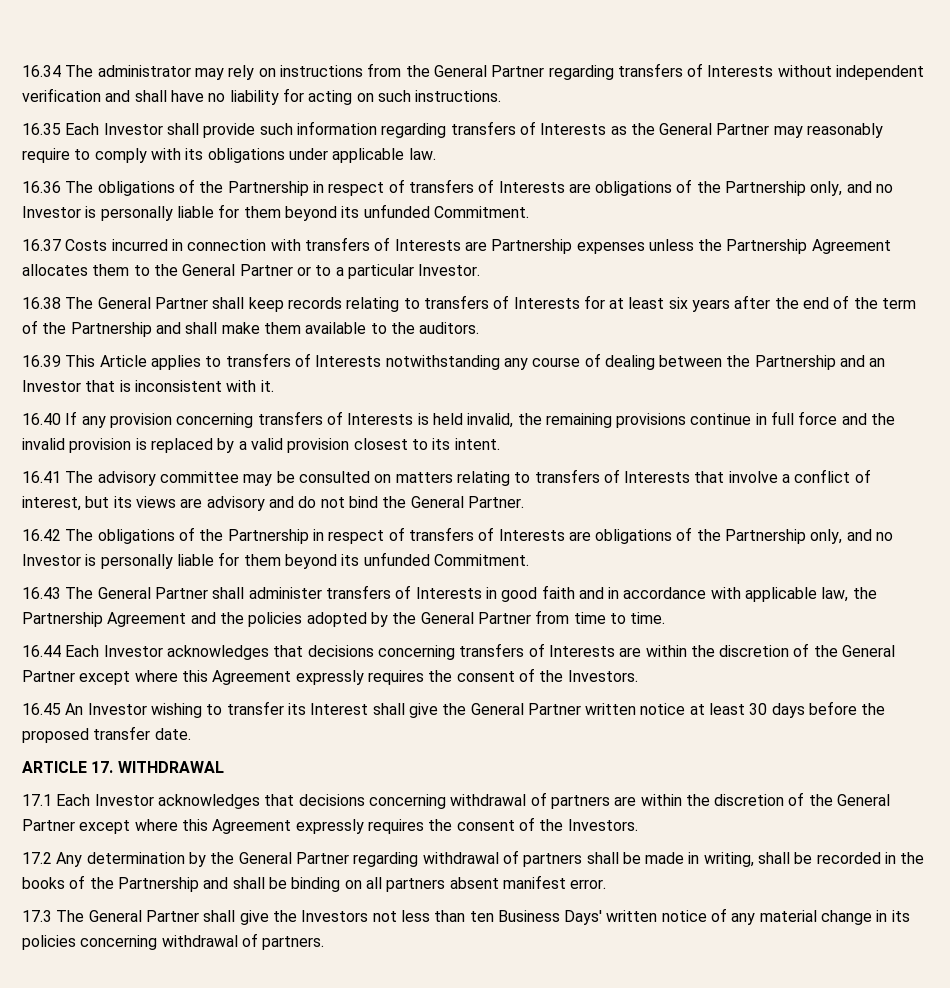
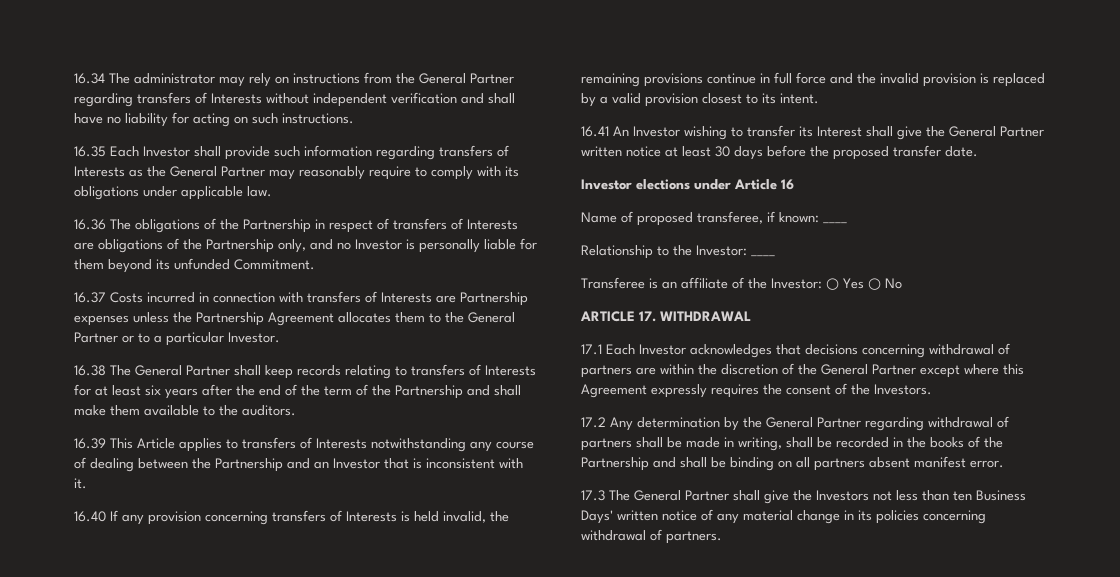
[65,469,871,486] [22,496,524,511] [22,527,894,544] [22,552,529,569] [22,585,877,602] [22,610,666,627] [22,643,896,660] [22,668,638,685] [22,703,61,715] The advisory committee may be consulted on matters relating to transfers of Interests that involve a conflict of interest, but its views are advisory and do not bind the General Partner. // 16.42 The obligations of the Partnership in respect of transfers of Interests are obligations of the Partnership only, and no Investor is personally liable for them beyond its unfunded Commitment. // 16.43 The General Partner shall administer transfers of Interests in good faith and in accordance with applicable law, the Partnership Agreement and the policies adopted by the General Partner from time to time. // 16.44 Each Investor acknowledges that decisions concerning transfers of Interests are within the discretion of the General Partner except where this Agreement expressly requires the consent of the Investors. // 16.45 -> (609, 131) none
(191, 734) none -> [581,179,794,190] [581,211,847,226] [581,245,775,259] [581,277,902,290] // Investor elections under Article 16 // Name of proposed transferee, if known: ____ // Relationship to the Investor: ____ // Transferee is an affiliate of the Investor: ○ Yes ○ No

